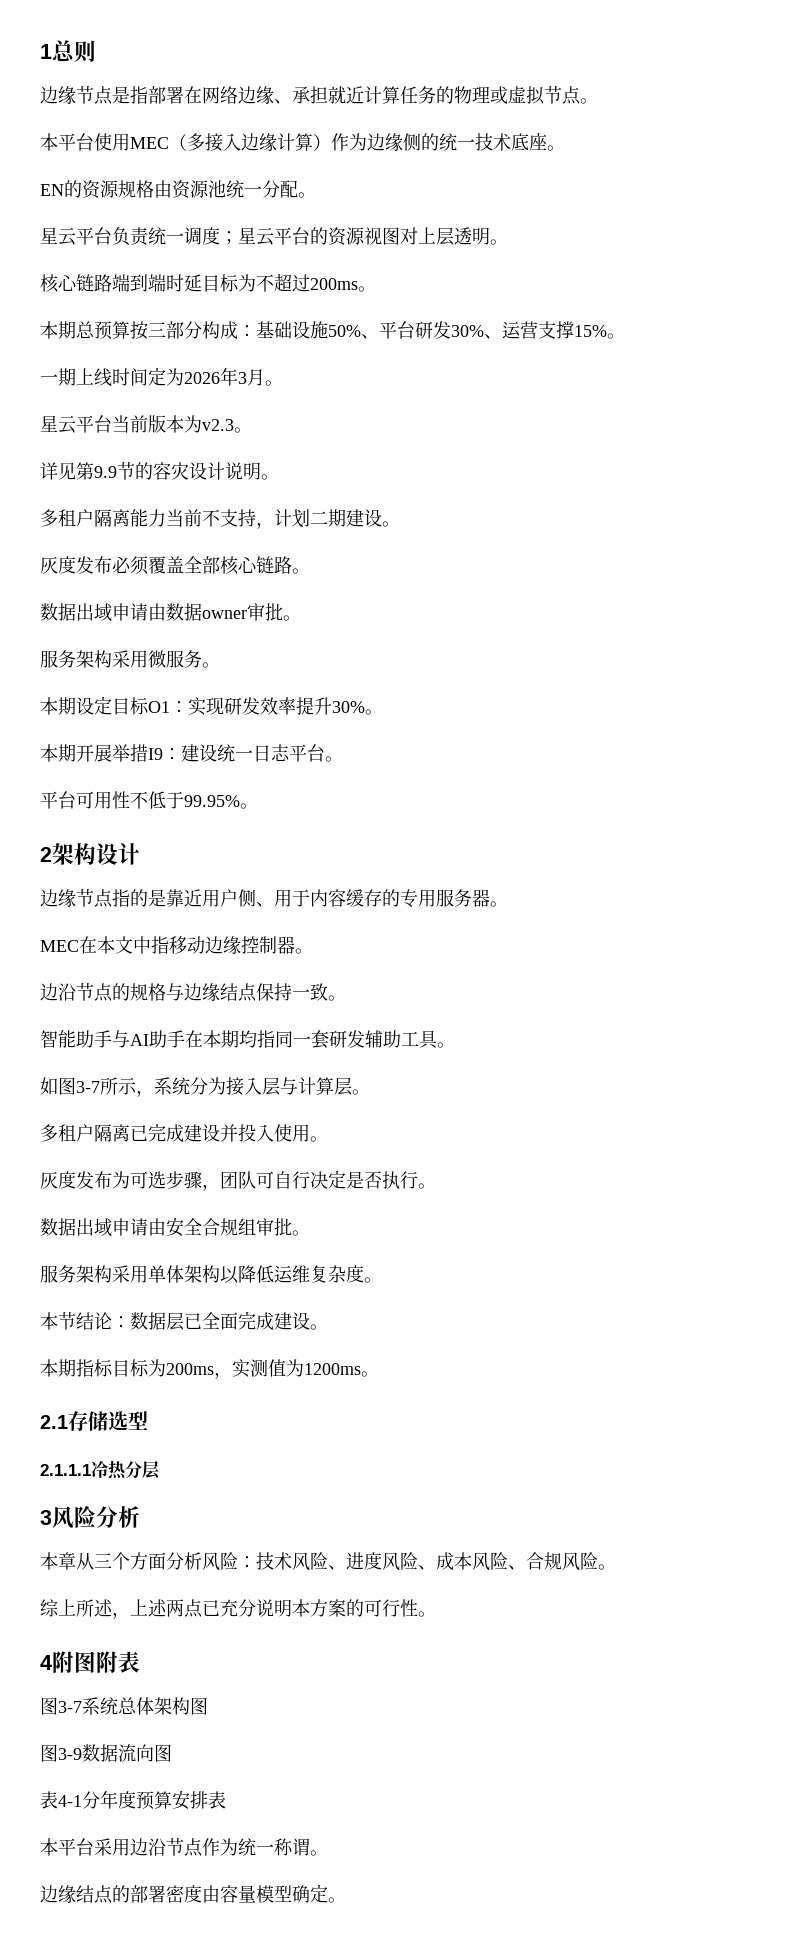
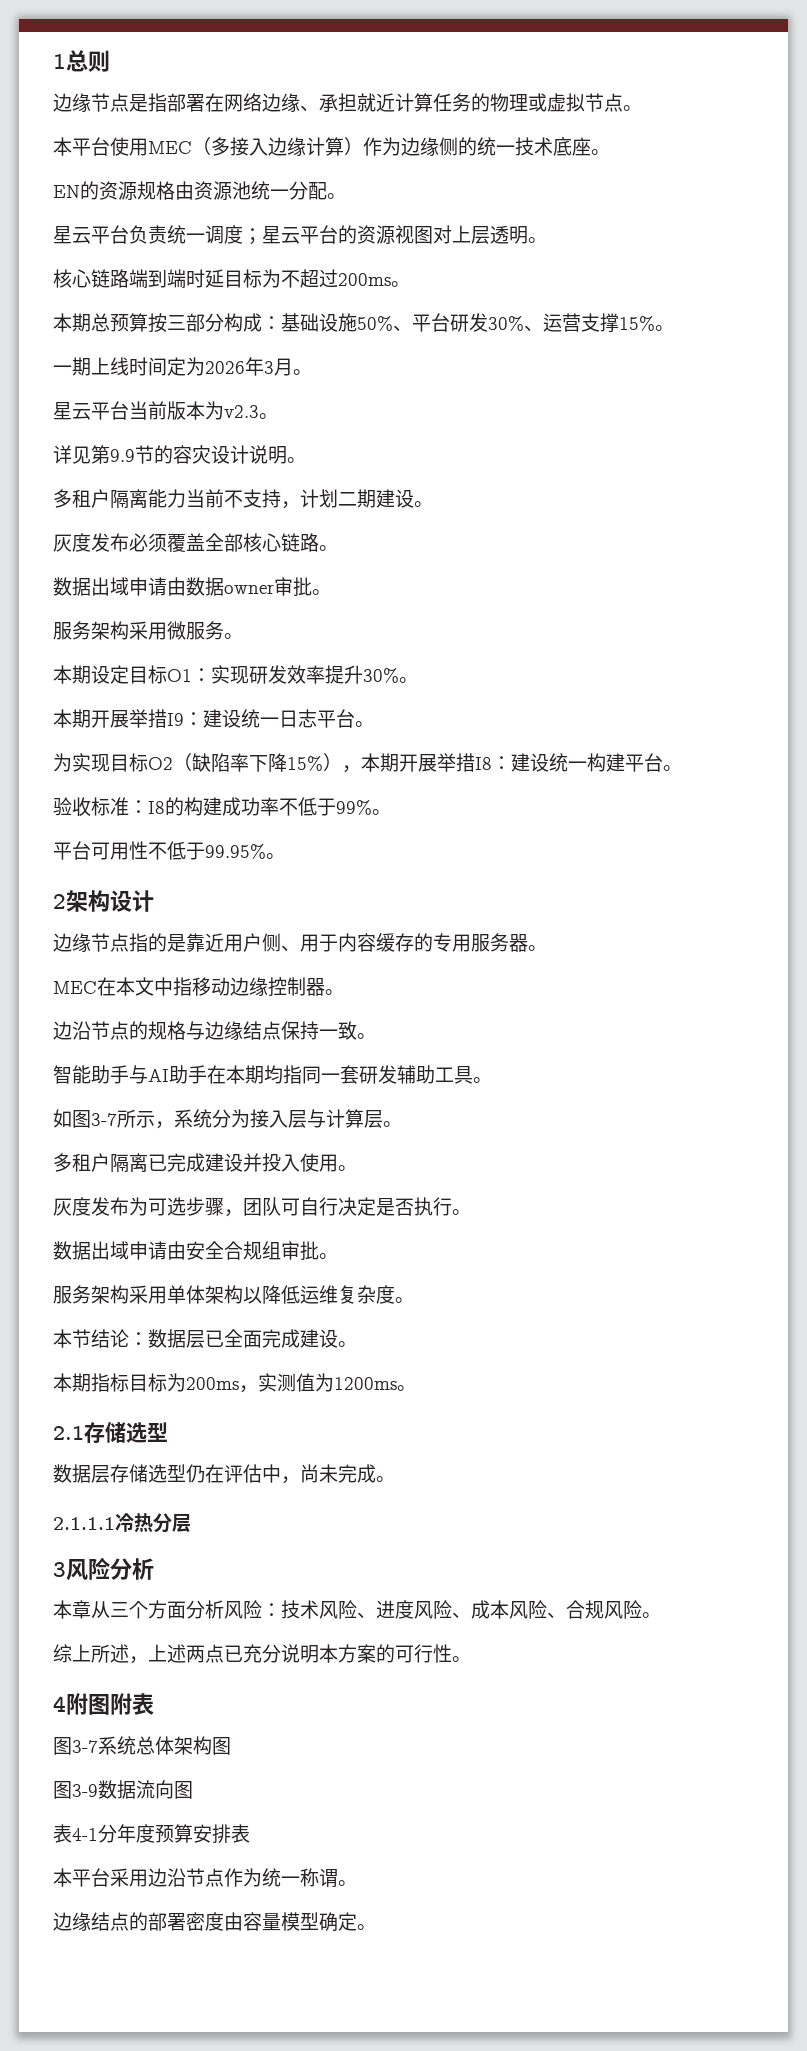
(343, 759) none -> [53,753,682,773] [53,797,391,817] // 为实现目标O2（缺陷率下降15%），本期开展举措I8：建设统一构建平台。 // 验收标准：I8的构建成功率不低于99%。
(148, 1420) none -> [53,1464,395,1484] // 数据层存储选型仍在评估中，尚未完成。

